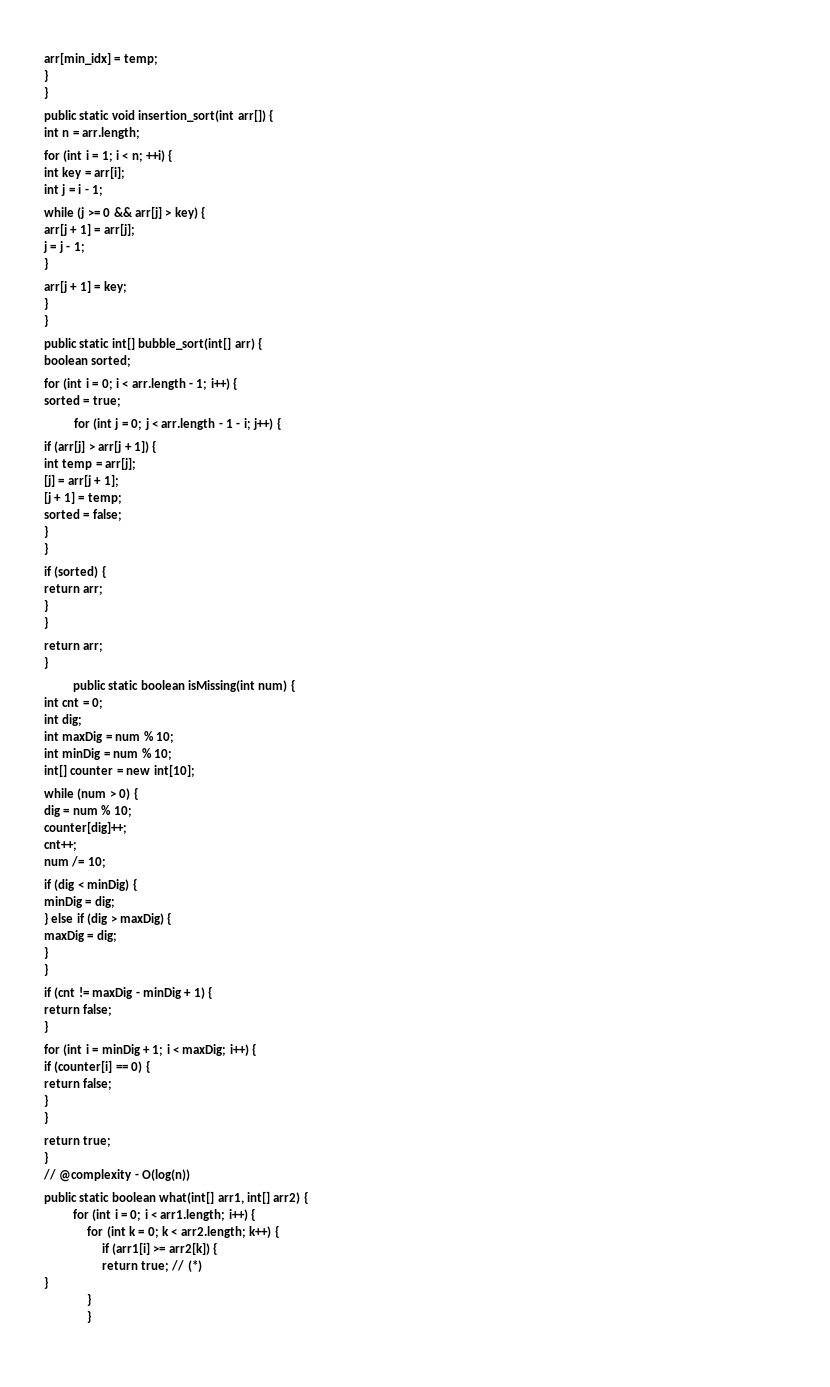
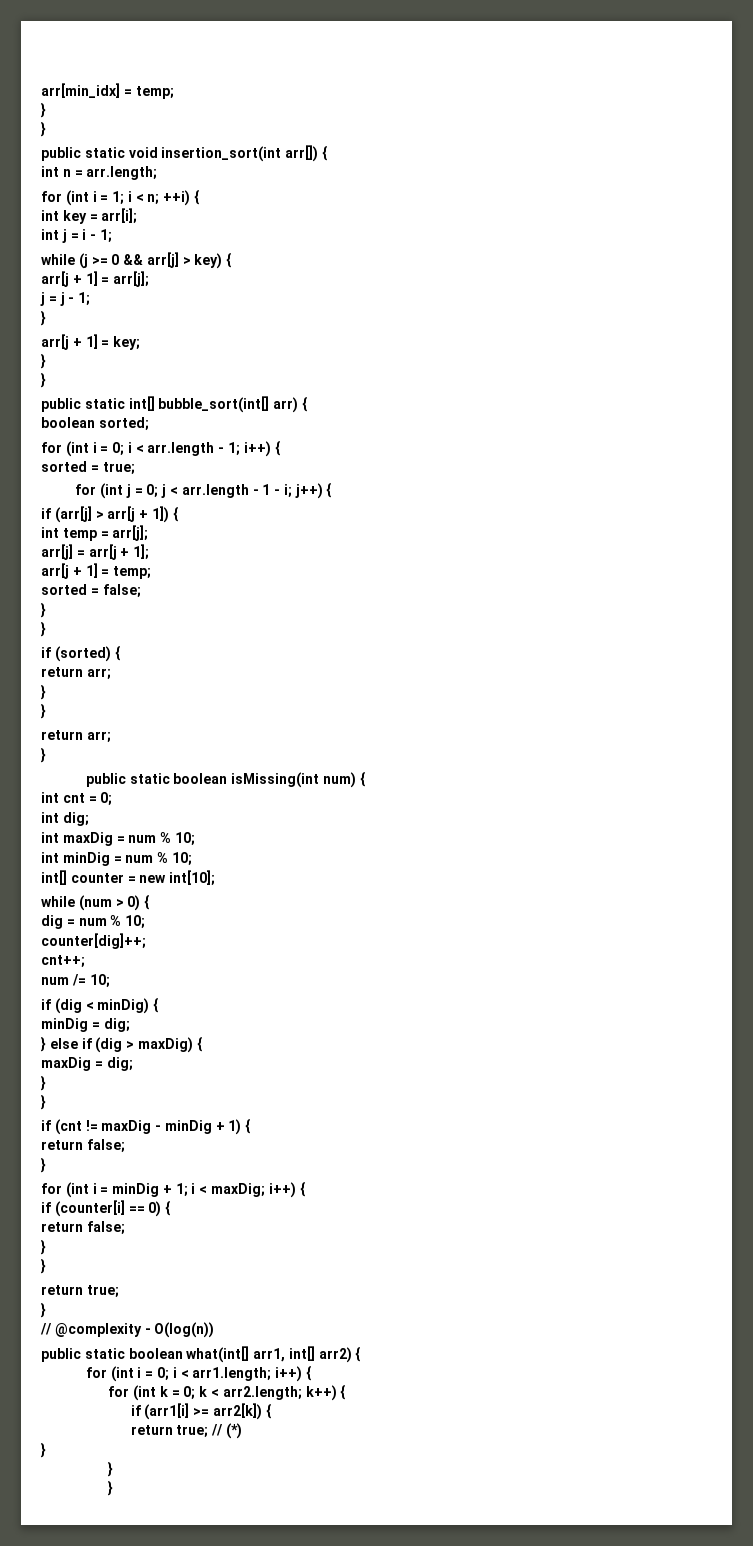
[44,474,55,487] [j] -> [41,544,73,560] arr[j]
[44,491,51,504] [j -> [41,563,69,579] arr[j

